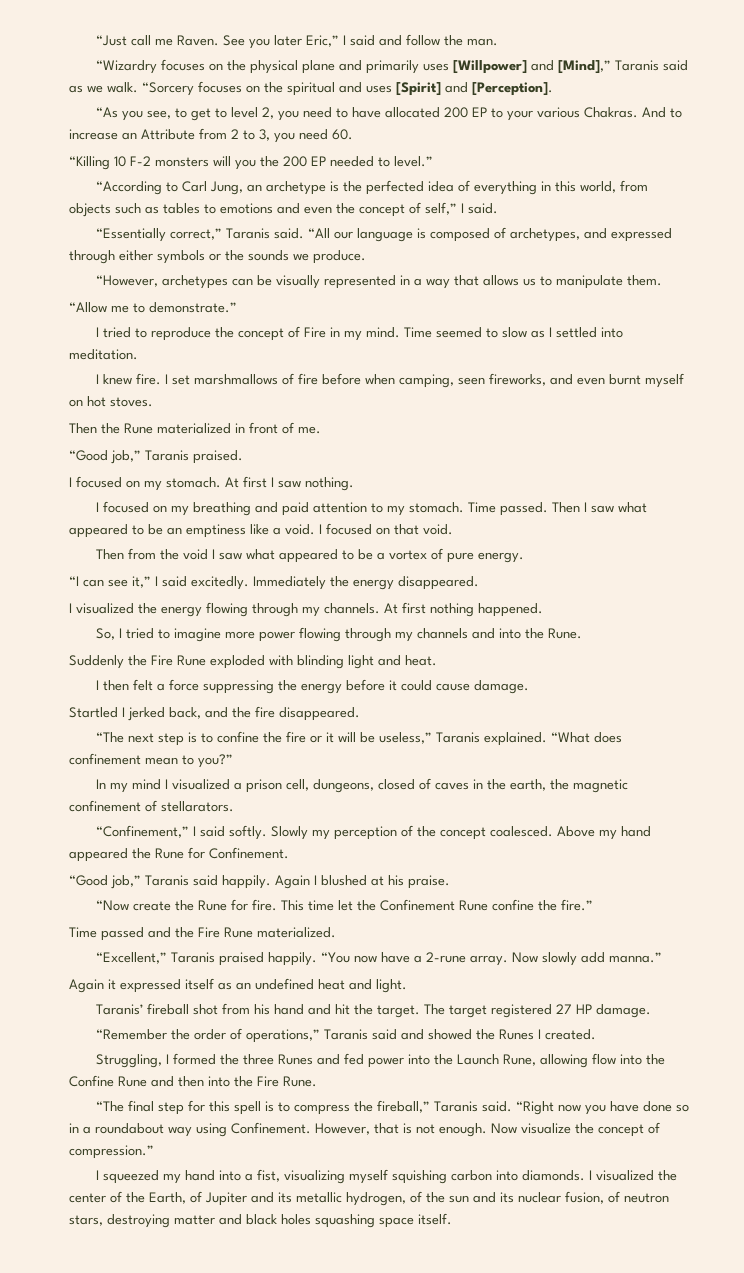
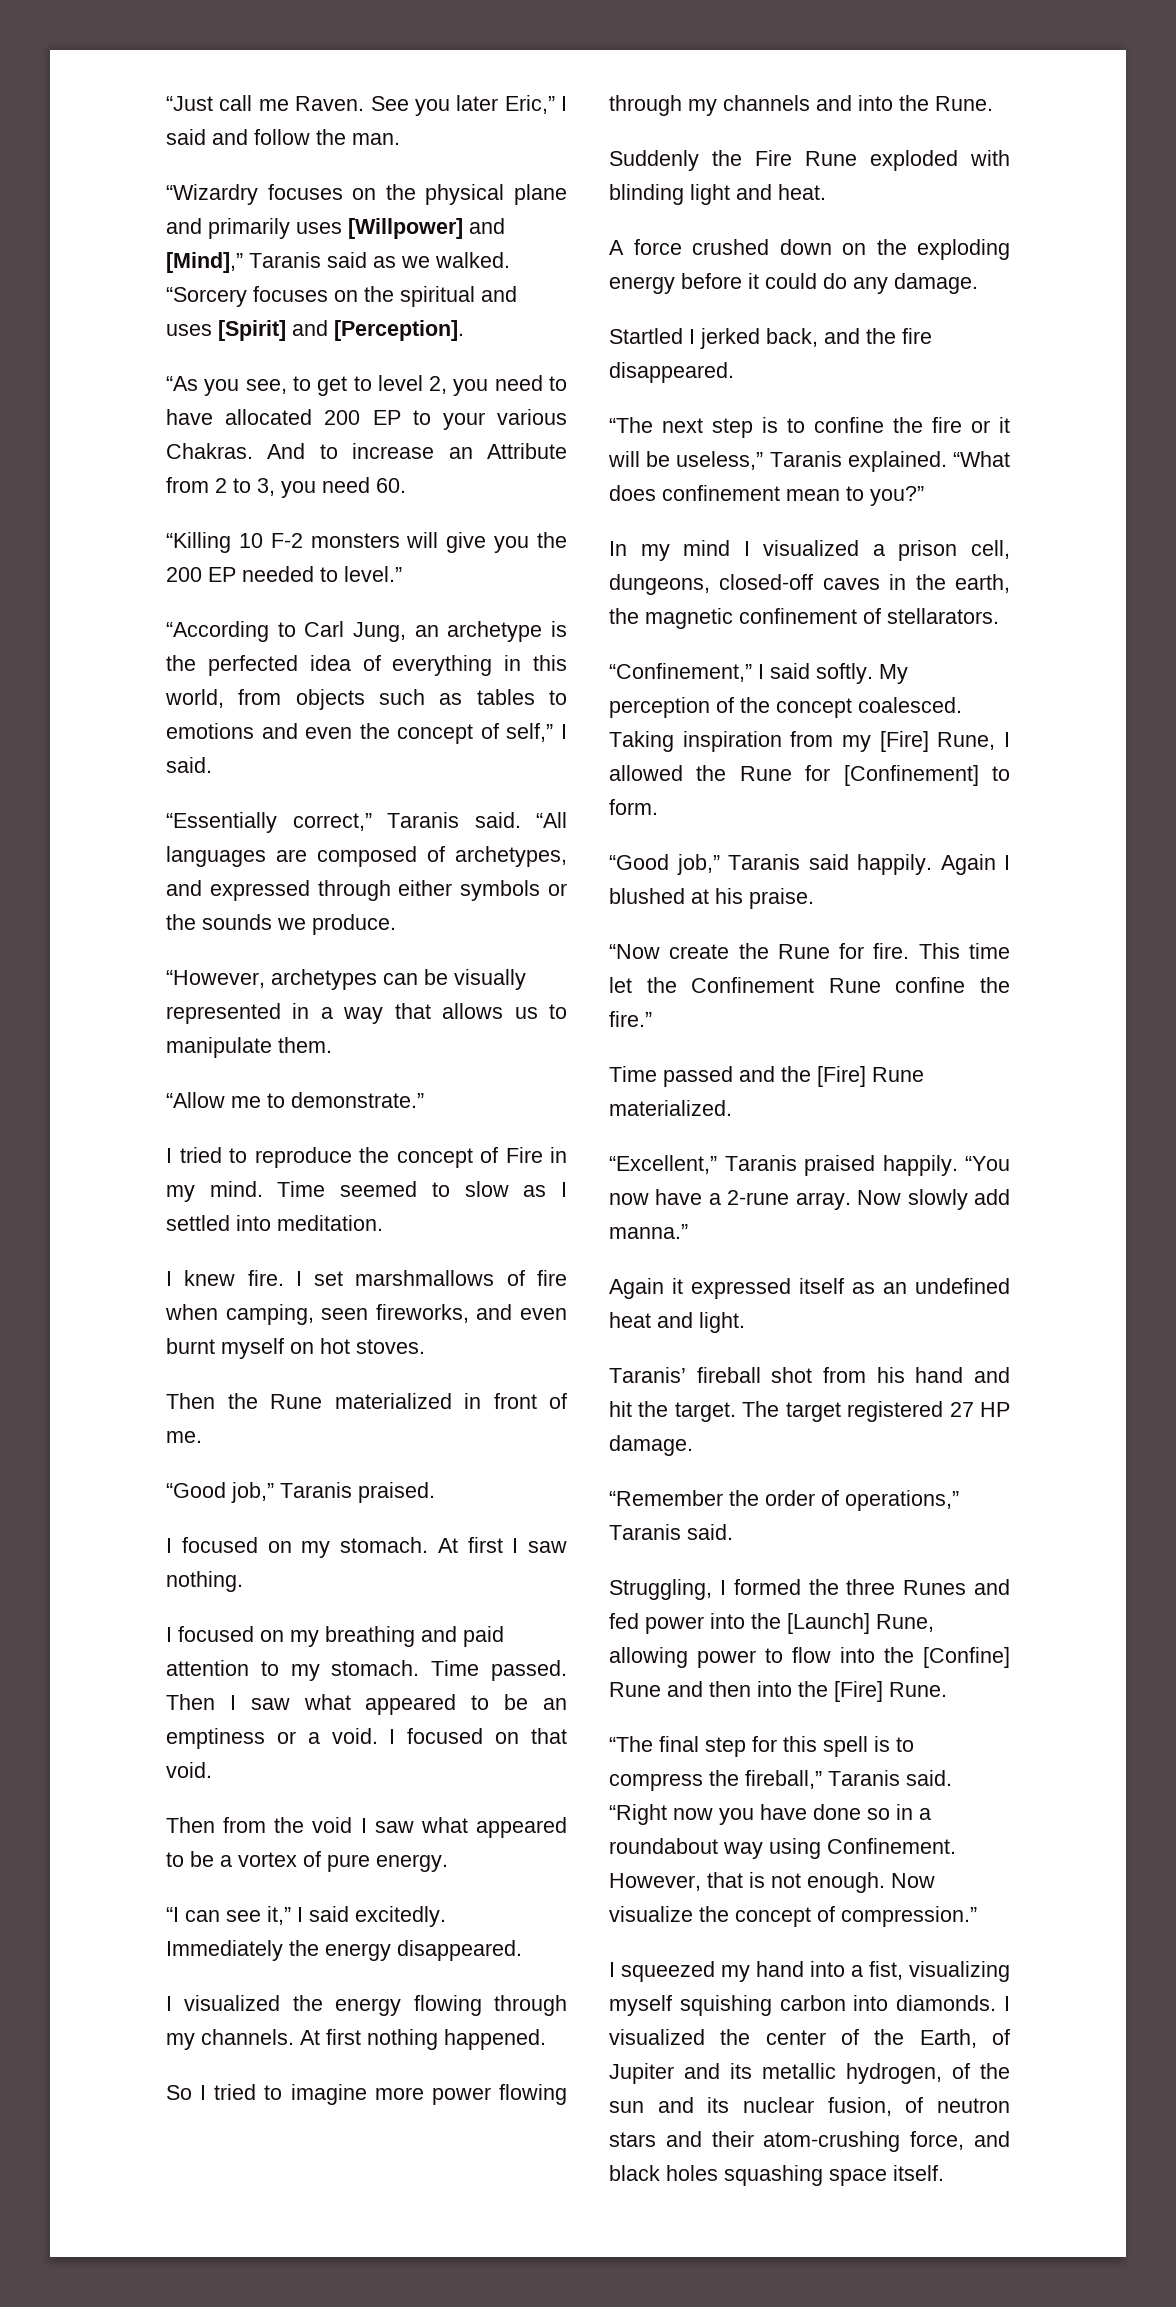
[107,82,138,93] walk. -> [435,252,510,268] walked.
(231, 161) none -> [446,532,487,553] give
[333,228,426,242] our language is -> [166,846,307,867] languages are
[321,373,361,385] before -> (567, 1278) none
[250,524,269,535] like -> [276,1731,296,1744] or
[95,628,115,640] So, -> [166,2085,192,2100] So
[95,679,297,694] I then felt a force suppressing the -> [609,239,1010,260] A force crushed down on the exploding
[435,683,470,691] cause -> [823,273,888,294] do any
[377,778,431,790] closed of -> [719,574,814,590] closed-off
[270,826,330,840] Slowly my -> [879,664,908,684] My
[556,826,651,840] [69,847,289,862] Above my hand appeared the Rune for Confinement. -> [609,731,1010,752] [609,765,1010,786] [609,799,658,815] Taking inspiration from my [Fire] Rune, I allowed the Rune for [Confinement] to form.
[198,927,220,938] Fire -> [817,1066,866,1087] [Fire]
[371,1029,596,1040] said and showed the Runes I created. -> [687,1524,733,1540] said.
[456,1054,499,1065] Launch -> [787,1613,870,1634] [Launch]
(588, 1061) none -> [697,1648,783,1668] power to
[69,1075,114,1087] Confine -> [923,1647,1010,1668] [Confine]
[257,1076,279,1087] Fire -> [834,1681,883,1702] [Fire]
[69,1214,215,1228] stars, destroying matter -> [609,2131,965,2152] stars and their atom-crushing force,

